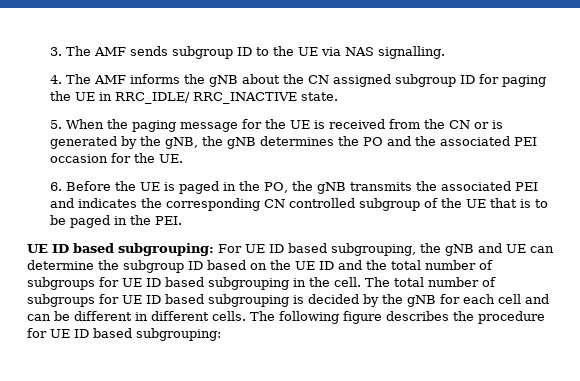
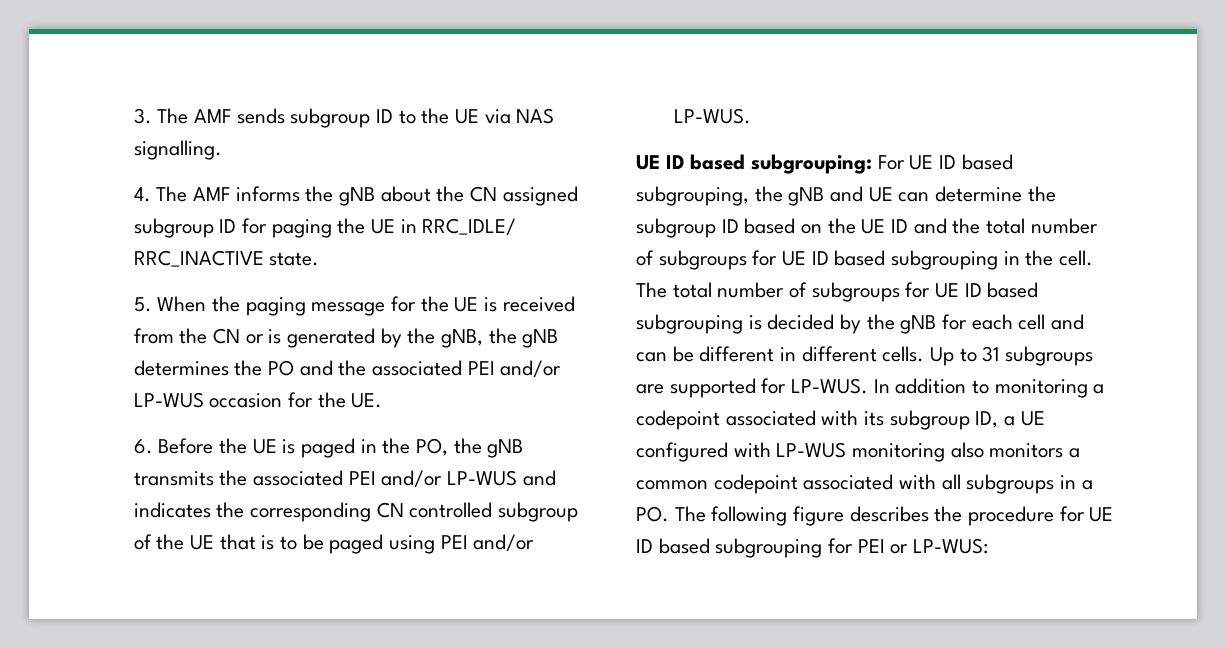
(537, 141) none -> [500,360,562,378] [133,392,204,408] and/or LP-WUS
(538, 186) none -> [381,470,518,488] and/or LP-WUS
[113,215,182,225] in the PEI. -> [389,534,535,554] [673,108,751,124] using PEI and/or LP-WUS.
(246, 316) none -> [930,346,1094,366] [636,378,1105,398] [636,410,1045,430] [636,442,1081,462] [636,474,1093,494] [636,506,669,522] Up to 31 subgroups are supported for LP-WUS. In addition to monitoring a codepoint associated with its subgroup ID, a UE configured with LP-WUS monitoring also monitors a common codepoint associated with all subgroups in a PO.
[136,328,221,341] subgrouping: -> [715,538,989,558] subgrouping for PEI or LP-WUS:

